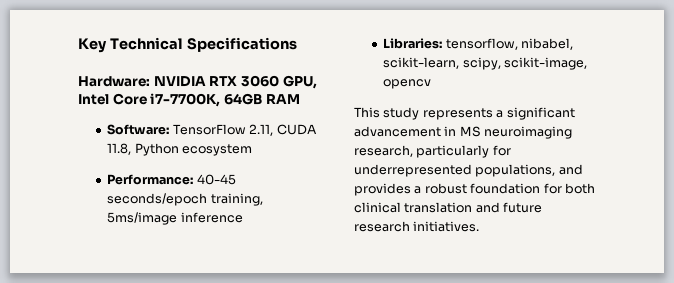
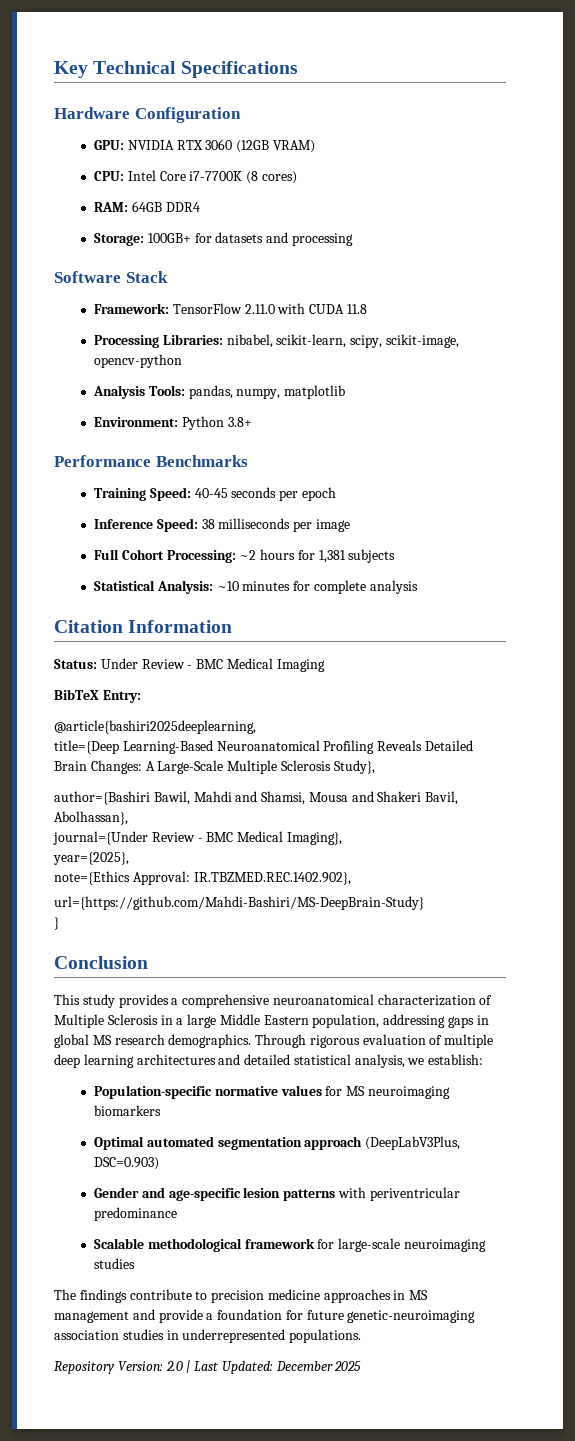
[78,75,317,89] [78,93,300,107] [107,124,317,136] [107,143,253,156] [107,174,236,185] [107,193,263,206] [107,212,243,225] [383,38,574,50] [383,57,588,70] [383,79,432,89] [354,107,575,120] [354,126,573,139] [354,145,511,158] [354,164,583,177] [354,183,595,196] [354,202,543,213] [354,221,480,232] Hardware: NVIDIA RTX 3060 GPU, Intel Core i7-7700K, 64GB RAM // Software: TensorFlow 2.11, CUDA 11.8, Python ecosystem // Performance: 40-45 seconds/epoch training, 5ms/image inference // Libraries: tensorflow, nibabel, scikit-learn, scipy, scikit-image, opencv // This study represents a significant advancement in MS neuroimaging research, particularly for underrepresented populations, and provides a robust foundation for both clinical translation and future research initiatives. -> [54,107,241,123] [93,139,315,153] [93,170,297,184] [93,201,200,212] [93,232,353,246] [54,271,168,283] [93,303,367,314] [93,334,459,348] [93,354,182,368] [92,385,346,399] [93,416,252,430] [54,455,248,467] [93,487,336,501] [93,518,350,532] [93,549,396,563] [93,580,418,594] [54,620,233,633] [54,658,325,672] [54,689,141,703] [54,720,256,734] [54,740,473,754] [54,760,375,774] [54,791,459,805] [54,811,128,825] [53,831,342,845] [53,852,129,865] [54,871,351,885] [54,896,424,910] [54,917,59,930] [54,956,148,969] [54,994,493,1008] [54,1014,489,1028] [54,1034,494,1048] [54,1054,484,1068] [93,1085,450,1099] [93,1105,161,1116] [93,1136,461,1150] [93,1157,159,1170] [93,1187,460,1201] [93,1207,177,1221] [93,1238,486,1252] [93,1258,135,1269] [54,1289,429,1303] [54,1309,476,1323] [54,1329,362,1343] [54,1360,362,1374] Hardware Configuration // GPU: NVIDIA RTX 3060 (12GB VRAM) // CPU: Intel Core i7-7700K (8 cores) // RAM: 64GB DDR4 // Storage: 100GB+ for datasets and processing // Software Stack // Framework: TensorFlow 2.11.0 with CUDA 11.8 // Processing Libraries: nibabel, scikit-learn, scipy, scikit-image, opencv-python // Analysis Tools: pandas, numpy, matplotlib // Environment: Python 3.8+ // Performance Benchmarks // Training Speed: 40-45 seconds per epoch // Inference Speed: 38 milliseconds per image // Full Cohort Processing: ~2 hours for 1,381 subjects // Statistical Analysis: ~10 minutes for complete analysis // Citation Information // Status: Under Review - BMC Medical Imaging // BibTeX Entry: // @article{bashiri2025deeplearning, // title={Deep Learning-Based Neuroanatomical Profiling Reveals Detailed Brain Changes: A Large-Scale Multiple Sclerosis Study}, // author={Bashiri Bawil, Mahdi and Shamsi, Mousa and Shakeri Bavil, Abolhassan}, // journal={Under Review - BMC Medical Imaging}, // year={2025}, // note={Ethics Approval: IR.TBZMED.REC.1402.902}, // url={https://github.com/Mahdi-Bashiri/MS-DeepBrain-Study} // } // Conclusion // This study provides a comprehensive neuroanatomical characterization of Multiple Sclerosis in a large Middle Eastern population, addressing gaps in global MS research demographics. Through rigorous evaluation of multiple deep learning architectures and detailed statistical analysis, we establish: // Population-specific normative values for MS neuroimaging biomarkers // Optimal automated segmentation approach (DeepLabV3Plus, DSC=0.903) // Gender and age-specific lesion patterns with periventricular predominance // Scalable methodological framework for large-scale neuroimaging studies // The findings contribute to precision medicine approaches in MS management and provide a foundation for future genetic-neuroimaging association studies in underrepresented populations. // Repository Version: 2.0 | Last Updated: December 2025

